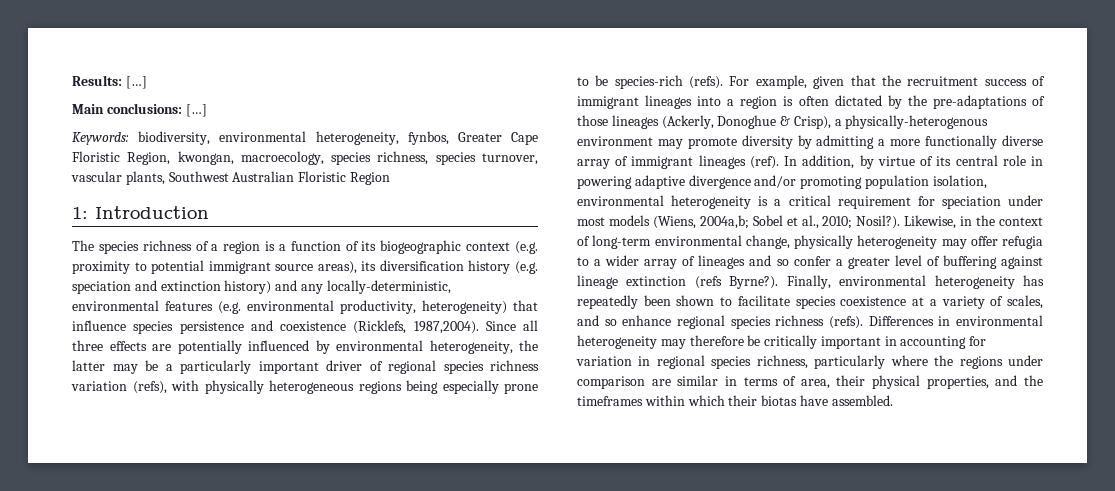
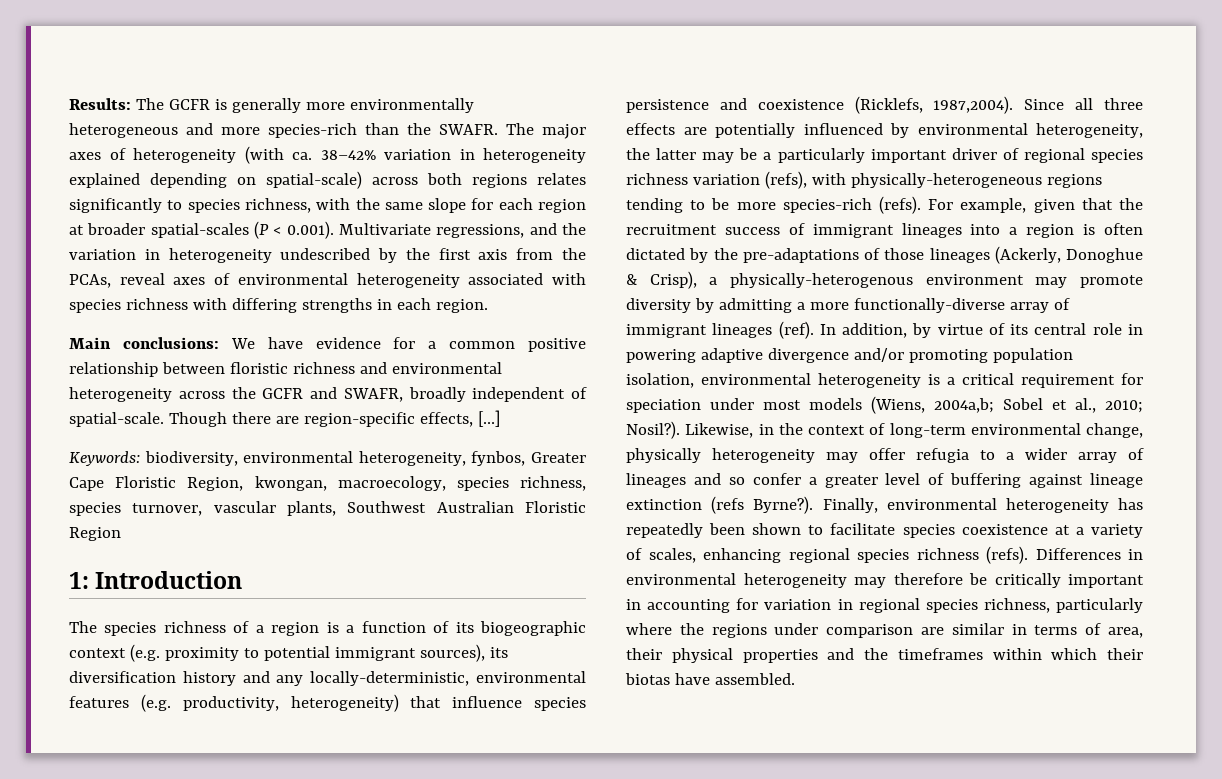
[125,76,147,89] [72,103,182,114] […] // Main conclusions: -> [135,98,474,113] [69,123,586,139] [69,146,586,164] [69,171,586,189] [69,198,586,213] [69,221,586,239] [69,248,586,263] [69,273,586,288] [69,298,488,313] [69,337,586,352] [69,362,502,377] [69,387,587,402] [69,412,473,427] The GCFR is generally more environmentally heterogeneous and more species-rich than the SWAFR. The major axes of heterogeneity (with ca. 38–42% variation in heterogeneity explained depending on spatial-scale) across both regions relates significantly to species richness, with the same slope for each region at broader spatial-scales (P < 0.001). Multivariate regressions, and the variation in heterogeneity undescribed by the first axis from the PCAs, reveal axes of environmental heterogeneity associated with species richness with differing strengths in each region. // Main conclusions: We have evidence for a common positive relationship between floristic richness and environmental heterogeneity across the GCFR and SWAFR, broadly independent of spatial-scale. Though there are region-specific effects,
[275,261,357,274] source areas), -> [419,644,485,662] sources),
[515,261,538,274] [72,280,272,294] (e.g. speciation and extinction history) -> (236, 678) none
[247,300,334,311] environmental -> (171, 703) none
[204,380,538,394] physically heterogeneous regions being especially prone -> [850,173,1102,188] [626,198,683,213] physically-heterogeneous regions tending
(609, 80) none -> [736,202,776,210] more
[925,135,1043,149] functionally diverse -> [853,298,1005,313] functionally-diverse
[577,315,672,326] and so enhance -> [703,548,781,563] enhancing
[926,376,989,389] properties, -> [742,649,818,663] properties

